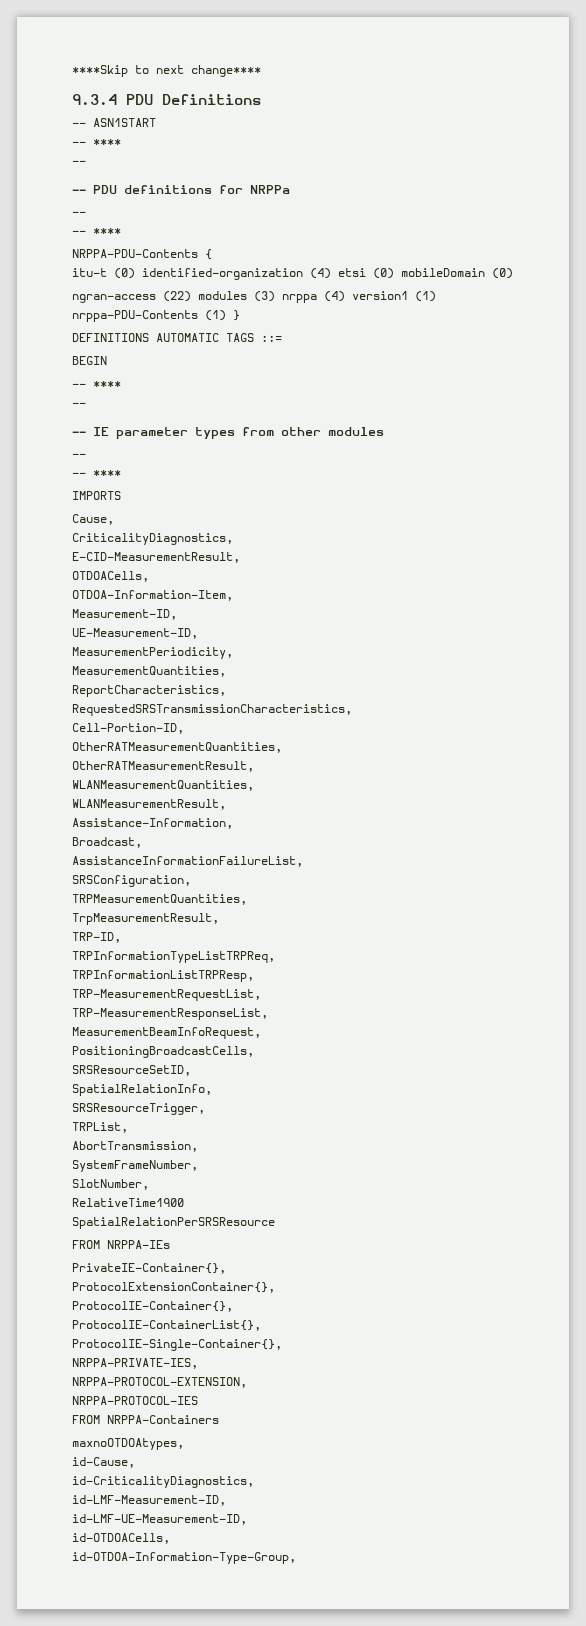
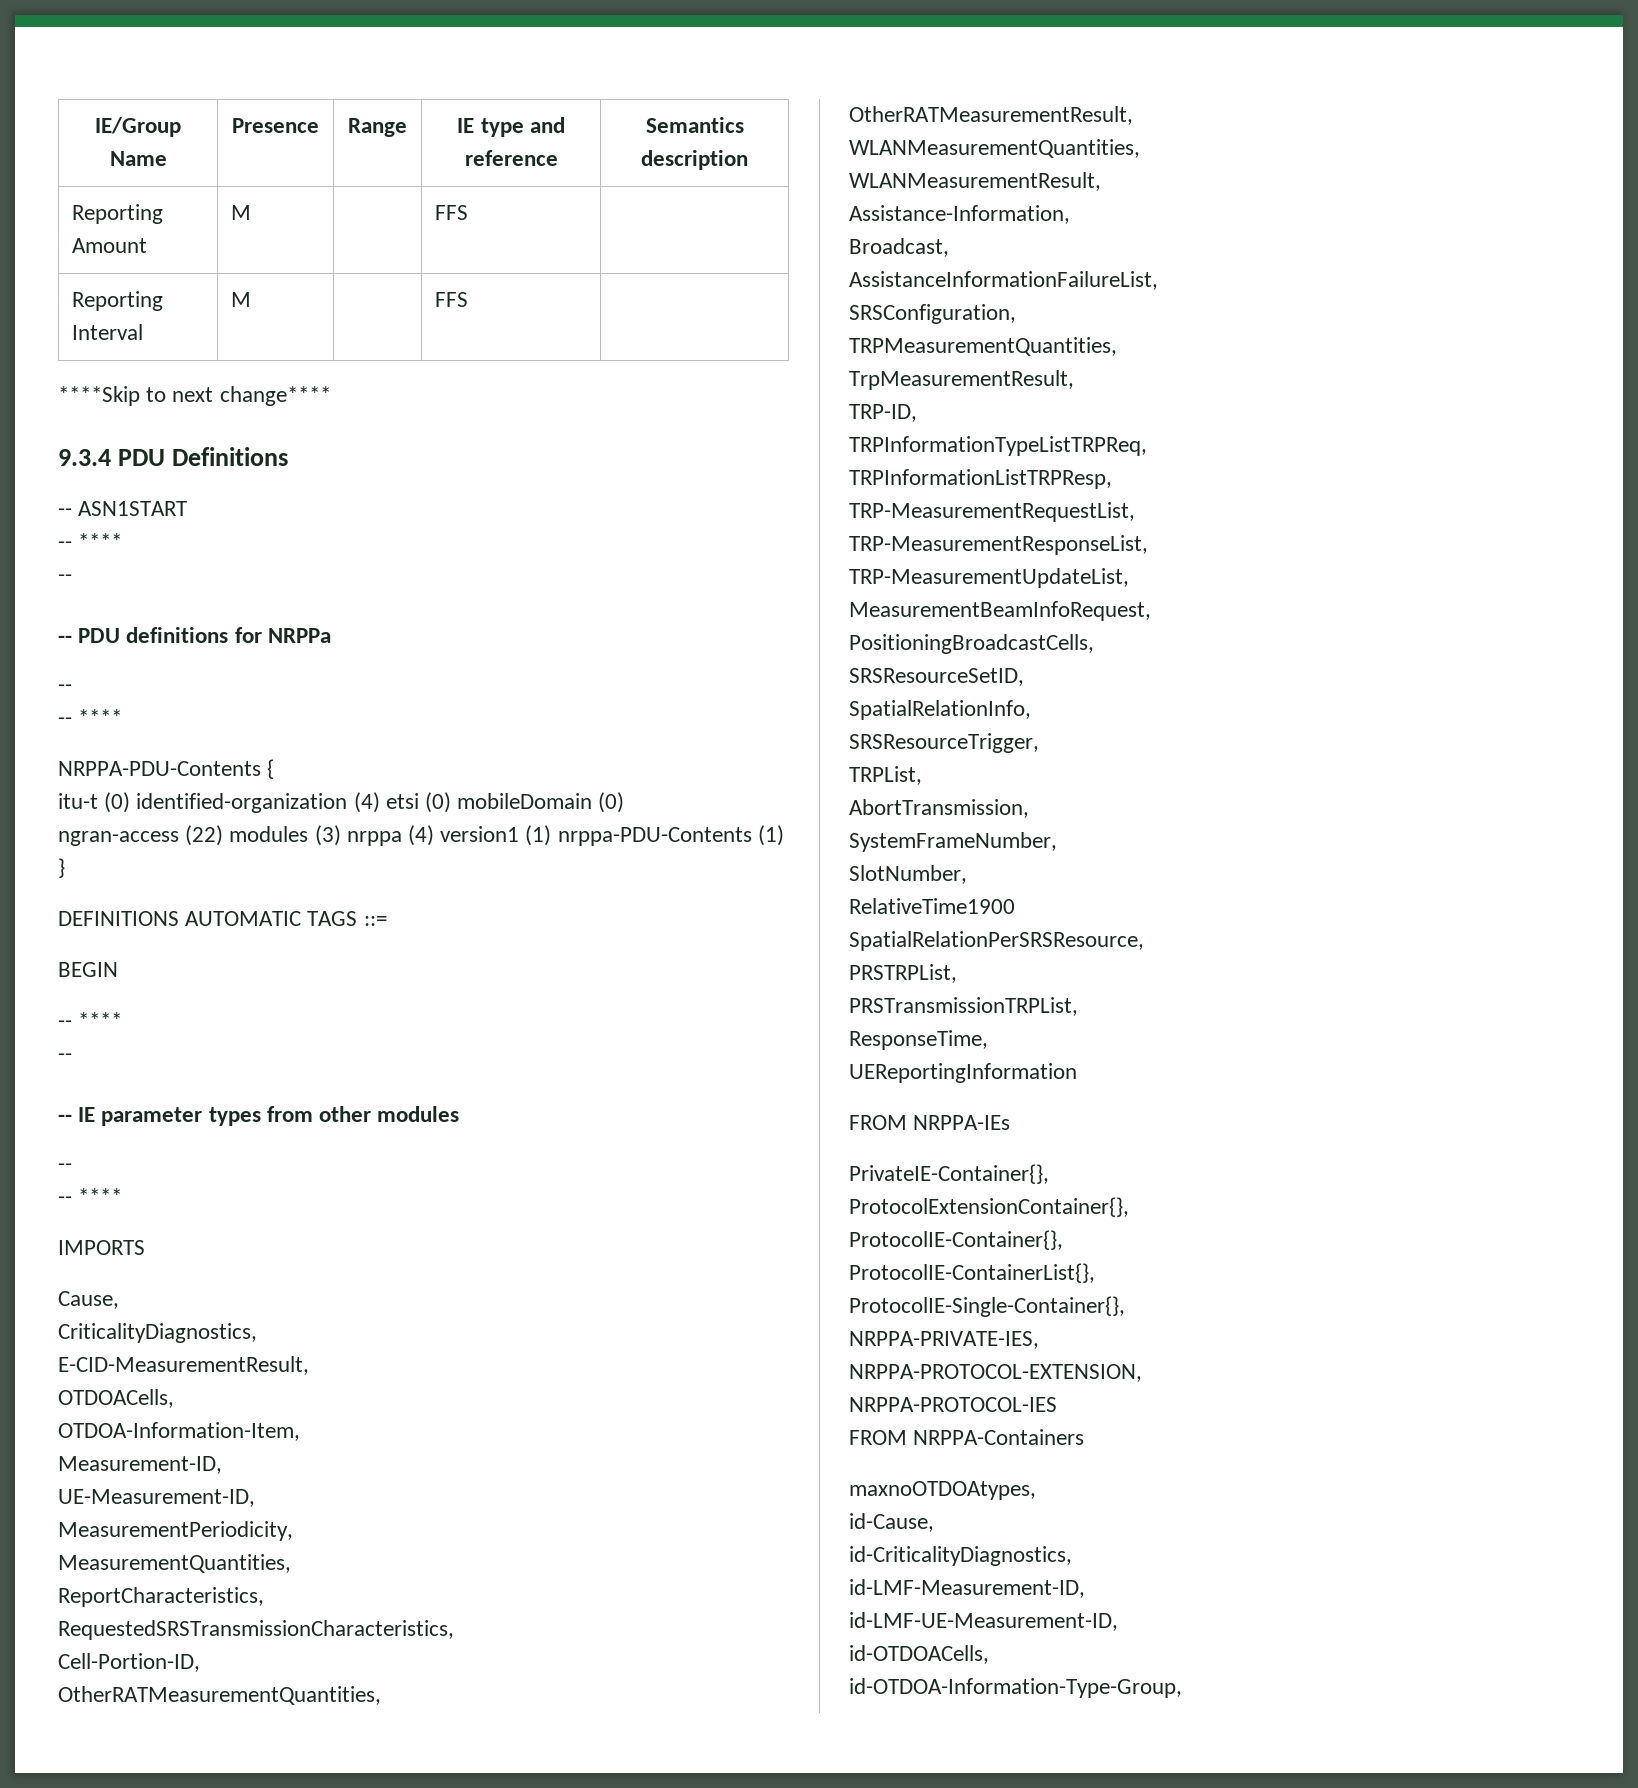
(72, 71) none -> [95,117,181,137] [109,151,167,166] [231,118,319,133] [348,118,407,137] [457,117,565,137] [464,150,558,166] [645,117,744,133] [641,150,748,170] [71,204,163,224] [71,238,147,253] [230,205,251,220] [434,205,468,220] [71,291,163,311] [71,324,143,340] [230,292,251,307] [434,292,468,307] IE/Group Name | Presence | Range | IE type and reference | Semantics description // Reporting Amount | M | | FFS | // Reporting Interval | M | | FFS | //
(268, 1014) none -> [849,568,1129,588] // TRP-MeasurementUpdateList,
[72,1217,275,1229] SpatialRelationPerSRSResource -> [849,931,1144,951] [849,964,957,983] [849,997,1078,1016] [849,1030,988,1050] [849,1063,1077,1083] SpatialRelationPerSRSResource, // PRSTRPList, // PRSTransmissionTRPList, // ResponseTime, // UEReportingInformation

